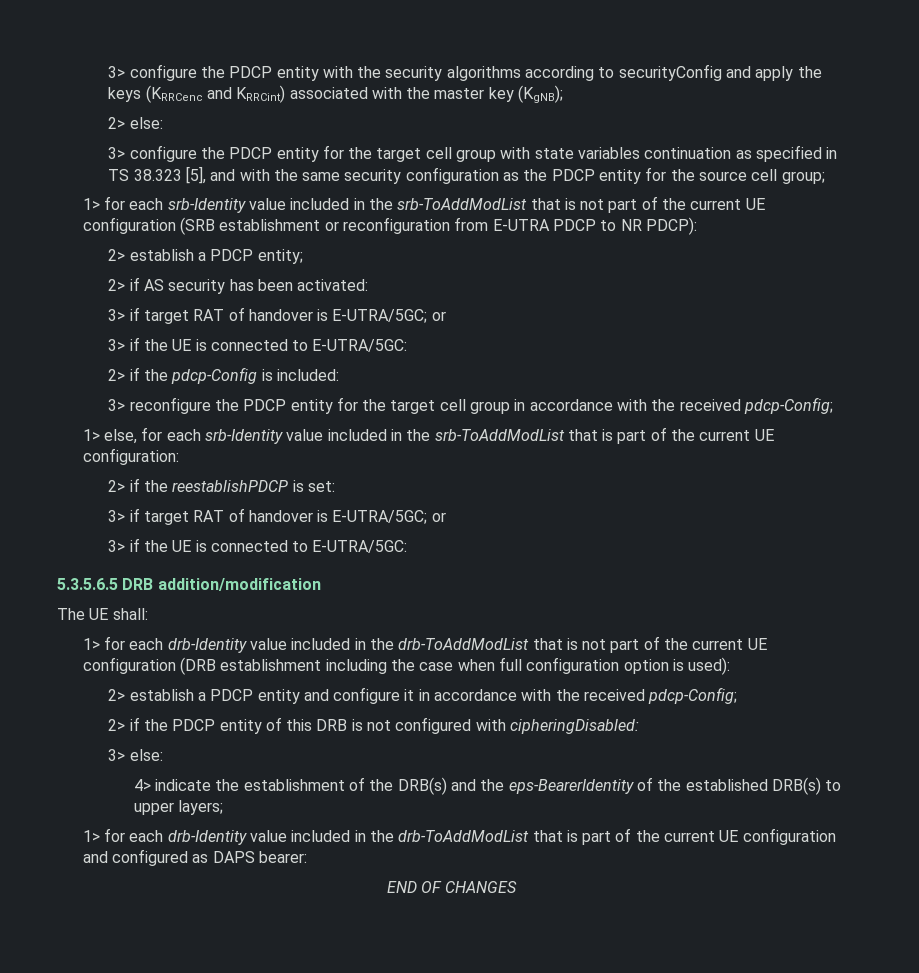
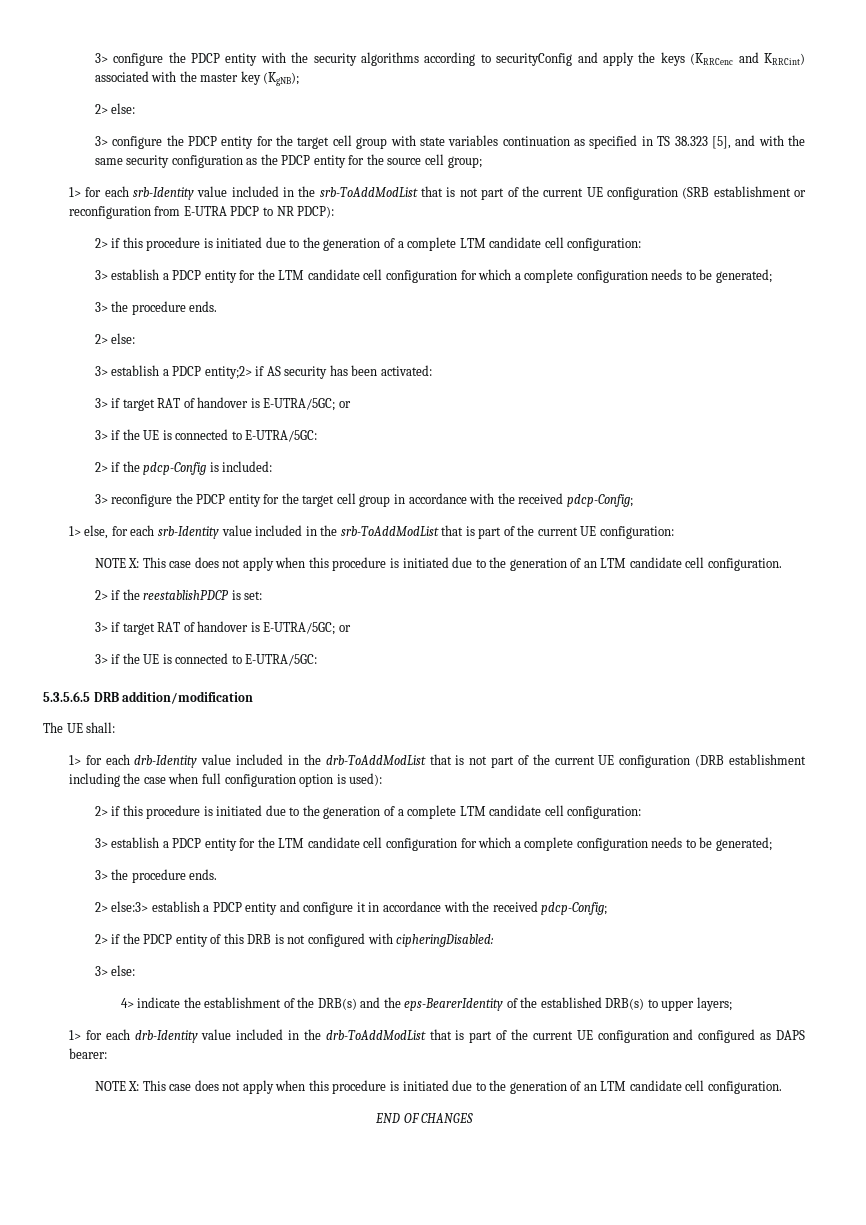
[129,249,303,264] [108,279,126,291] establish a PDCP entity; // 2> -> [111,237,642,251] [94,269,772,283] [94,301,218,315] [94,333,136,344] [94,365,252,379] if this procedure is initiated due to the generation of a complete LTM candidate cell configuration: // 3> establish a PDCP entity for the LTM candidate cell configuration for which a complete configuration needs to be generated; // 3> the procedure ends. // 2> else: // 3> establish a PDCP entity;2>
(179, 456) none -> [94,557,782,571] // NOTE X: This case does not apply when this procedure is initiated due to the generation of an LTM candidate cell configuration.
(126, 695) none -> [111,805,642,819] [94,837,772,851] [94,869,218,883] [94,901,149,912] if this procedure is initiated due to the generation of a complete LTM candidate cell configuration: // 3> establish a PDCP entity for the LTM candidate cell configuration for which a complete configuration needs to be generated; // 3> the procedure ends. // 2> else:3>
(307, 857) none -> [94,1080,782,1094] // NOTE X: This case does not apply when this procedure is initiated due to the generation of an LTM candidate cell configuration.

